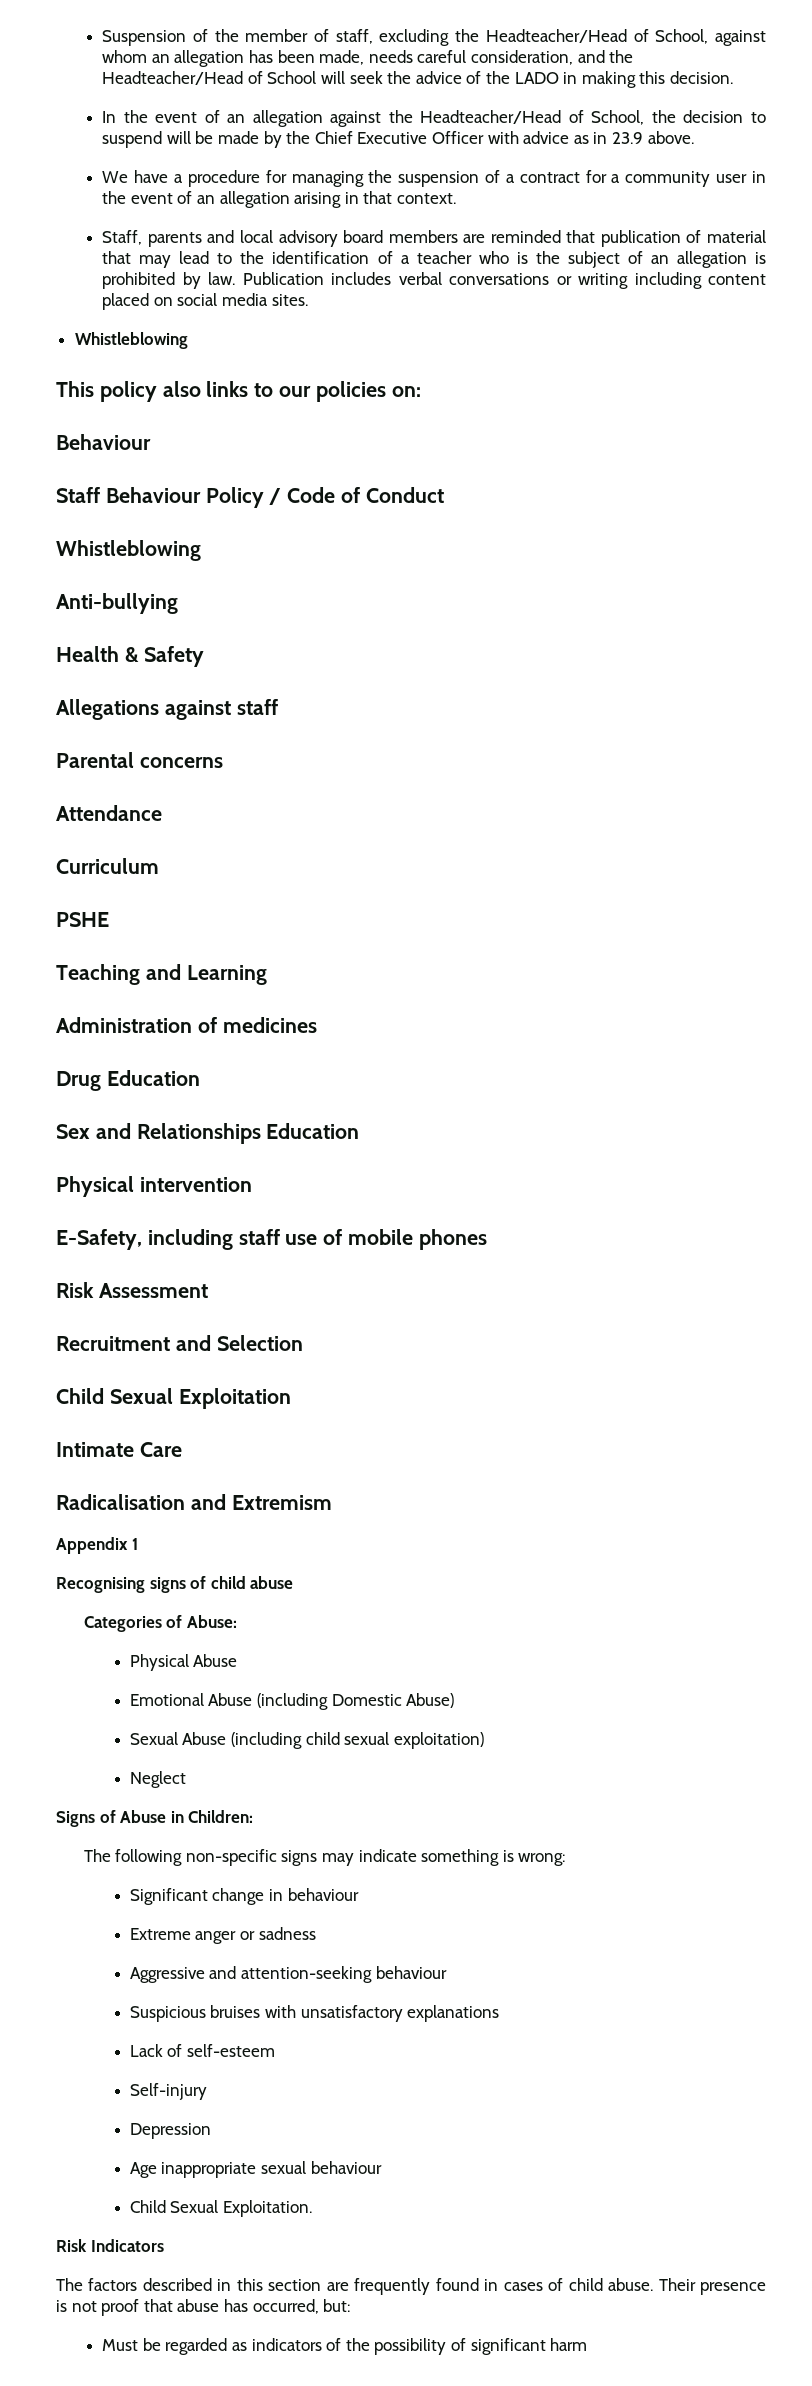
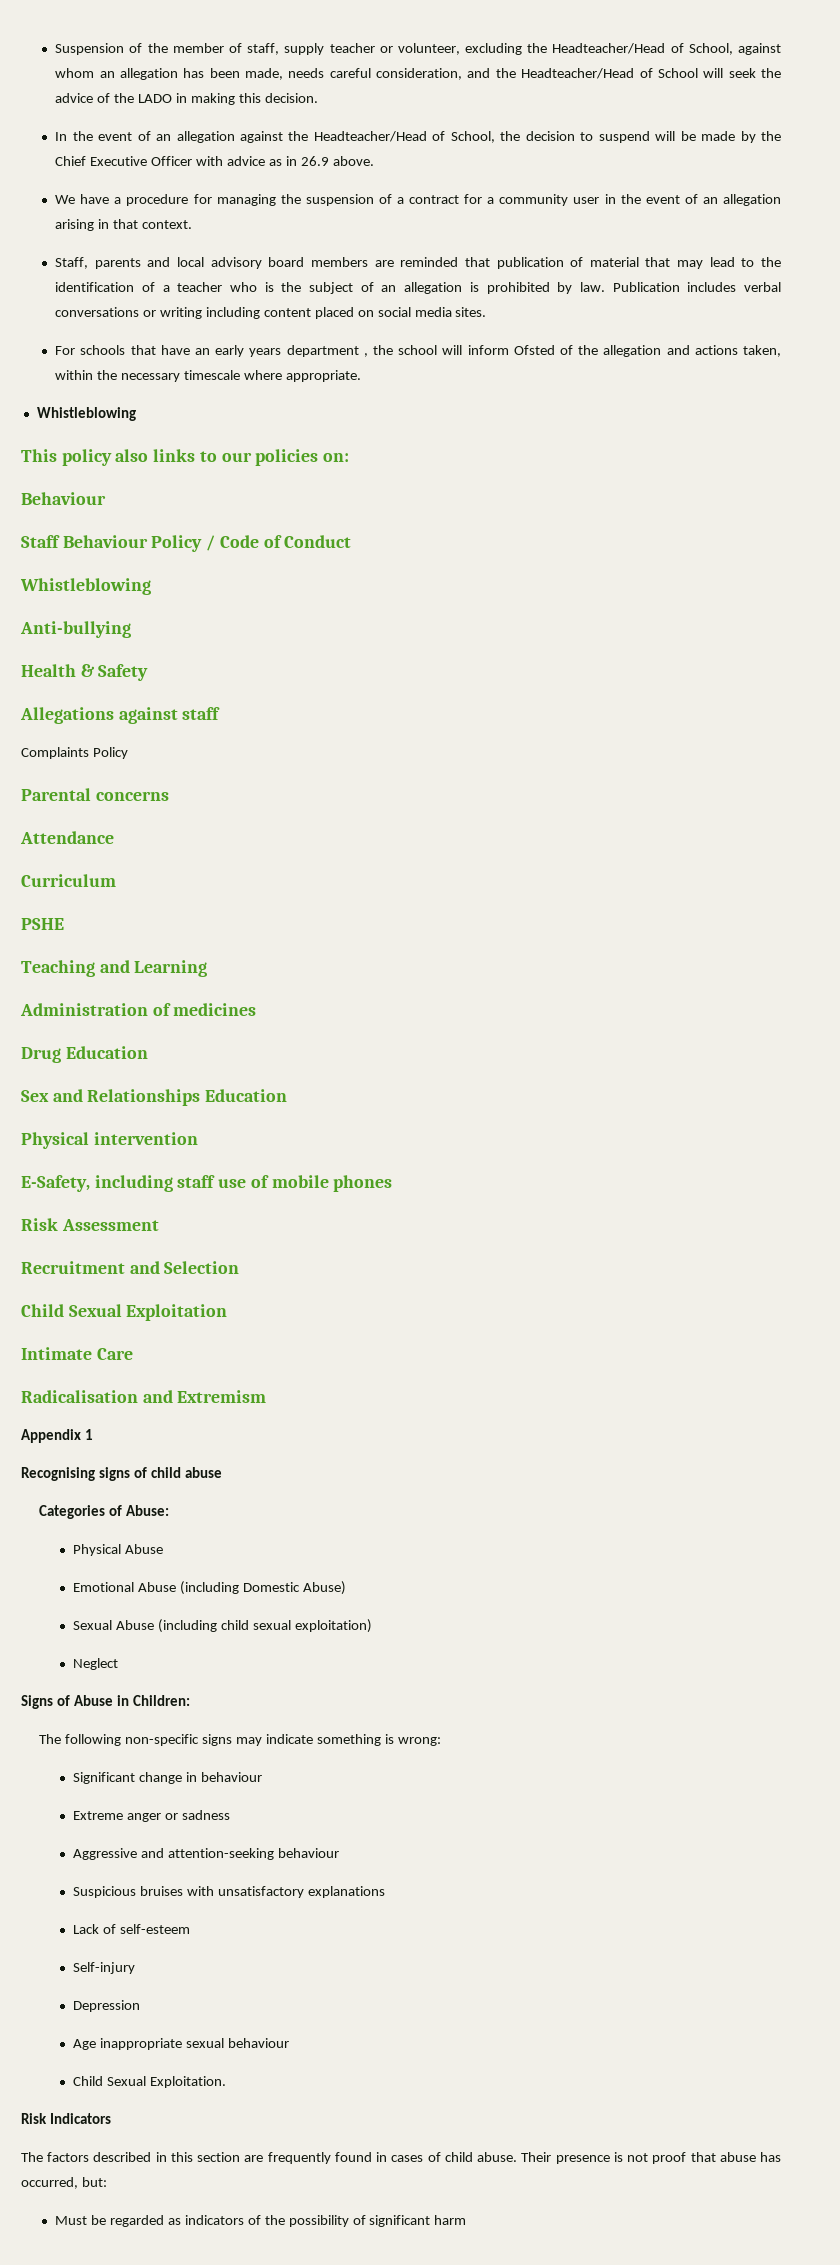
(373, 36) none -> [284,43,460,55] supply teacher or volunteer,
[611,132,643,144] 23.9 -> [300,156,329,166] 26.9
(308, 300) none -> [55,345,782,357] [55,370,361,382] // For schools that have an early years department , the school will inform Ofsted of the allegation and actions taken, within the necessary timescale where appropriate.
(278, 707) none -> [21,747,128,759] // Complaints Policy

